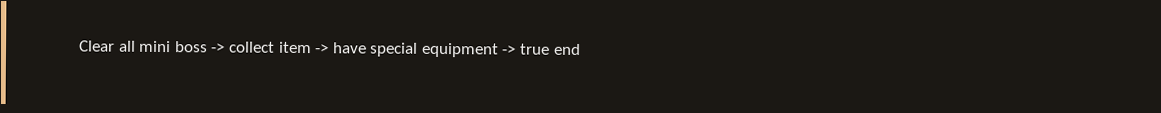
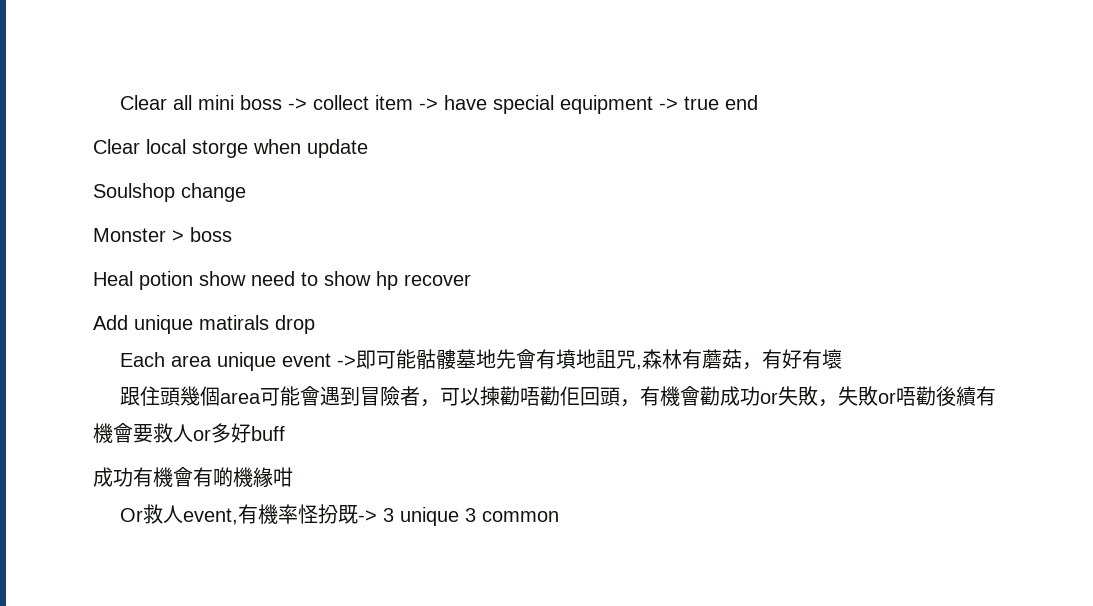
(581, 49) none -> [93,139,368,158] [93,183,246,202] [93,227,232,242] [93,271,471,290] [93,315,315,334] [120,349,843,371] [120,386,997,407] [93,423,285,443] [93,467,293,487] [120,504,560,526] // Clear local storge when update // Soulshop change // Monster > boss // Heal potion show need to show hp recover // Add unique matirals drop // Each area unique event ->即可能骷髏墓地先會有墳地詛咒,森林有蘑菇，有好有壞 // 跟住頭幾個area可能會遇到冒險者，可以揀勸唔勸佢回頭，有機會勸成功or失敗，失敗or唔勸後續有機會要救人or多好buff // 成功有機會有啲機緣咁 // Or救人event,有機率怪扮既-> 3 unique 3 common

